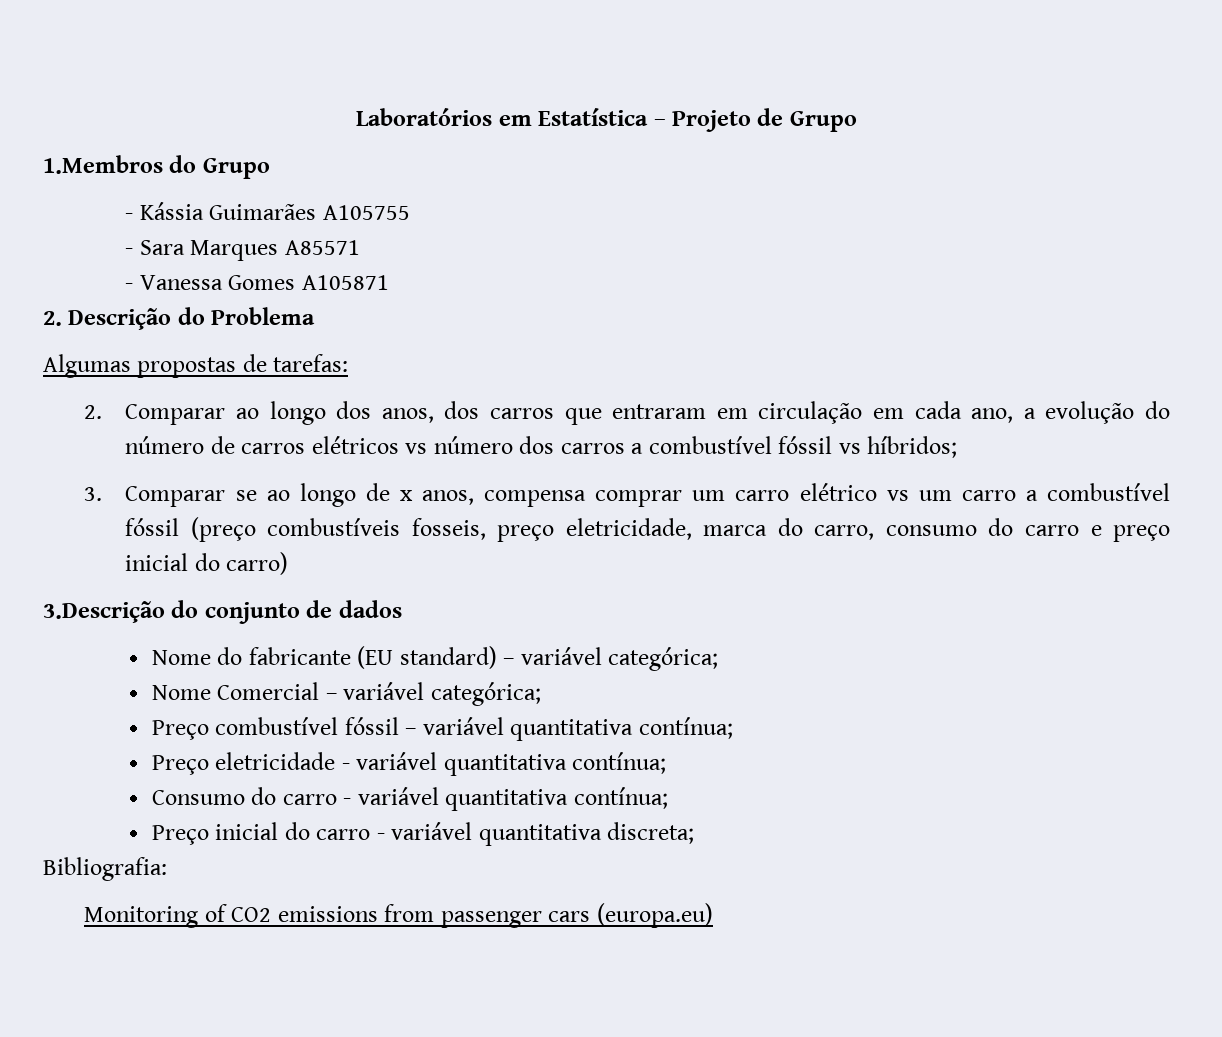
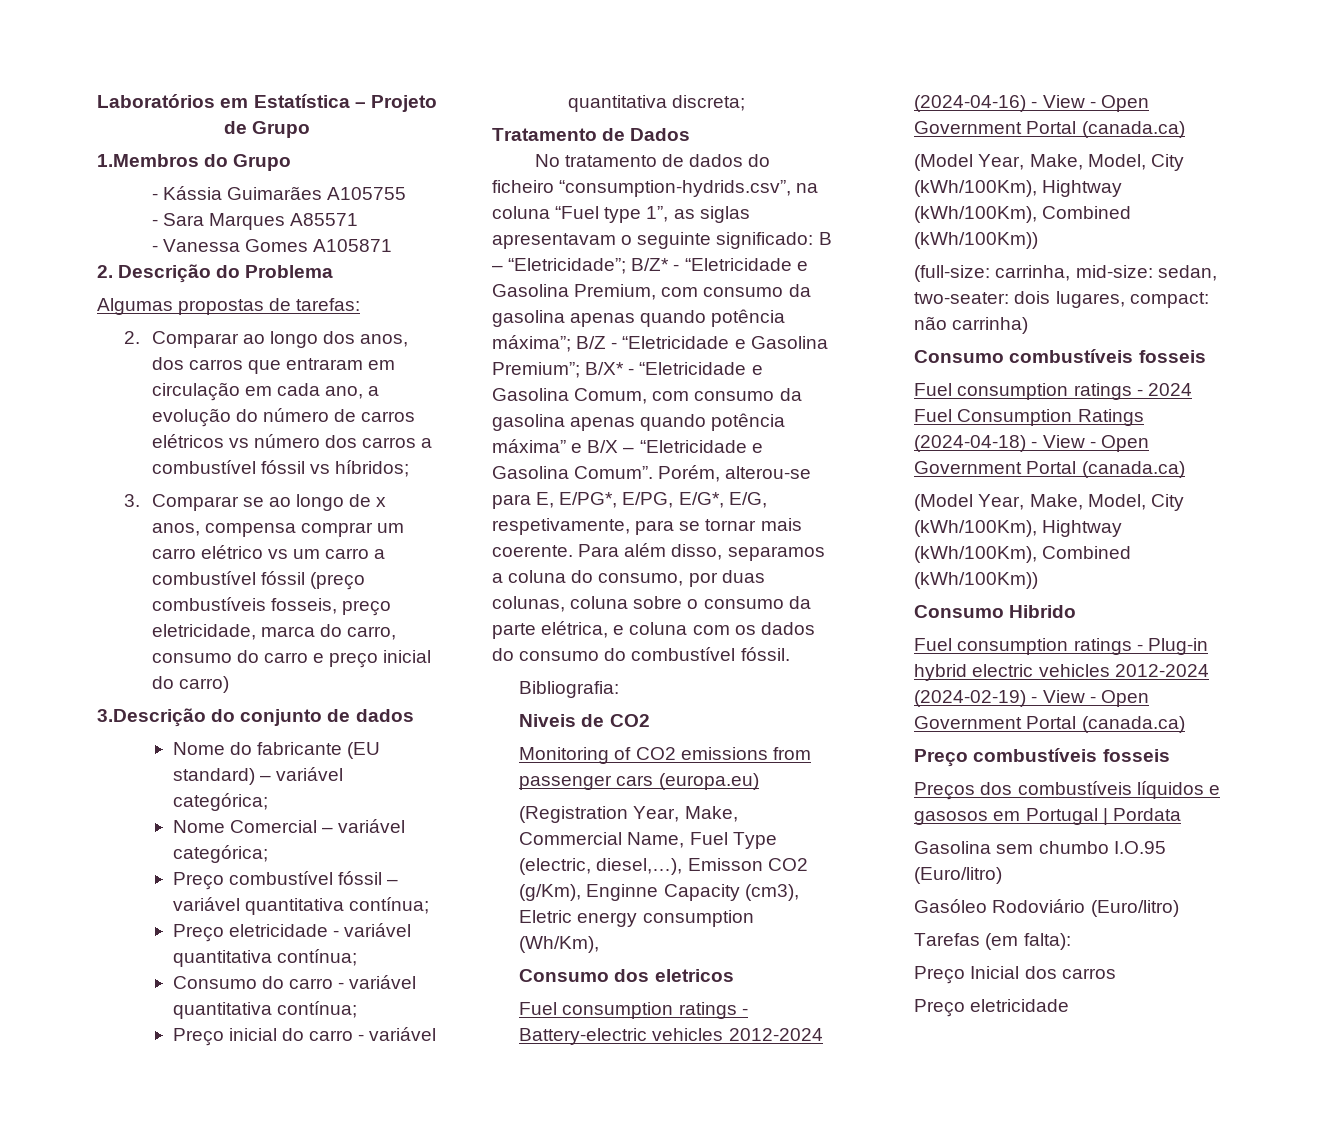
[43,857,167,881] Bibliografia: -> [492,128,691,141] [534,154,771,167] [492,180,819,197] [492,206,750,223] [492,232,832,249] [492,258,808,274] [492,284,811,300] [492,309,786,327] [492,335,828,352] [492,362,763,378] [492,388,802,404] [492,413,786,431] [492,439,763,453] [492,465,812,482] [492,492,767,509] [492,518,802,535] [492,543,825,561] [492,570,765,587] [492,596,811,612] [492,621,815,639] [492,647,790,661] [519,681,620,698] [519,714,650,727] Tratamento de Dados // No tratamento de dados do ficheiro “consumption-hydrids.csv”, na coluna “Fuel type 1”, as siglas apresentavam o seguinte significado: B – “Eletricidade”; B/Z* - “Eletricidade e Gasolina Premium, com consumo da gasolina apenas quando potência máxima”; B/Z - “Eletricidade e Gasolina Premium”; B/X* - “Eletricidade e Gasolina Comum, com consumo da gasolina apenas quando potência máxima” e B/X – “Eletricidade e Gasolina Comum”. Porém, alterou-se para E, E/PG*, E/PG, E/G*, E/G, respetivamente, para se tornar mais coerente. Para além disso, separamos a coluna do consumo, por duas colunas, coluna sobre o consumo da parte elétrica, e coluna com os dados do consumo do combustível fóssil. // Bibliografia: // Niveis de CO2
(713, 915) none -> [519,806,738,823] [519,832,777,849] [519,858,808,875] [519,884,799,901] [519,910,754,927] [519,936,600,953] [519,969,734,982] [519,1002,748,1019] [519,1028,823,1045] [914,95,1149,112] [914,121,1185,138] [914,154,1184,171] [914,180,1123,197] [914,206,1132,223] [914,232,1039,249] [914,265,1217,282] [914,291,1209,308] [914,316,1029,334] [914,349,1206,363] [914,383,1192,400] [914,409,1144,426] [914,435,1149,452] [914,461,1185,478] [914,494,1184,511] [914,520,1123,537] [914,546,1132,563] [914,572,1039,589] [914,605,1077,618] [914,638,1208,655] [914,664,1209,681] [914,690,1149,707] [914,716,1185,733] [914,748,1170,767] [914,781,1220,800] [914,808,1181,825] [914,841,1166,854] [914,867,1003,884] [914,899,1179,917] [914,933,1071,950] [914,966,1116,984] [914,999,1070,1017] // (Registration Year, Make, Commercial Name, Fuel Type (electric, diesel,…), Emisson CO2 (g/Km), Enginne Capacity (cm3), Eletric energy consumption (Wh/Km), // Consumo dos eletricos // Fuel consumption ratings - Battery-electric vehicles 2012-2024 (2024-04-16) - View - Open Government Portal (canada.ca) // (Model Year, Make, Model, City (kWh/100Km), Hightway (kWh/100Km), Combined (kWh/100Km)) // (full-size: carrinha, mid-size: sedan, two-seater: dois lugares, compact: não carrinha) // Consumo combustíveis fosseis // Fuel consumption ratings - 2024 Fuel Consumption Ratings (2024-04-18) - View - Open Government Portal (canada.ca) // (Model Year, Make, Model, City (kWh/100Km), Hightway (kWh/100Km), Combined (kWh/100Km)) // Consumo Hibrido // Fuel consumption ratings - Plug-in hybrid electric vehicles 2012-2024 (2024-02-19) - View - Open Government Portal (canada.ca) // Preço combustíveis fosseis // Preços dos combustíveis líquidos e gasosos em Portugal | Pordata // Gasolina sem chumbo I.O.95 (Euro/litro) // Gasóleo Rodoviário (Euro/litro) // Tarefas (em falta): // Preço Inicial dos carros // Preço eletricidade

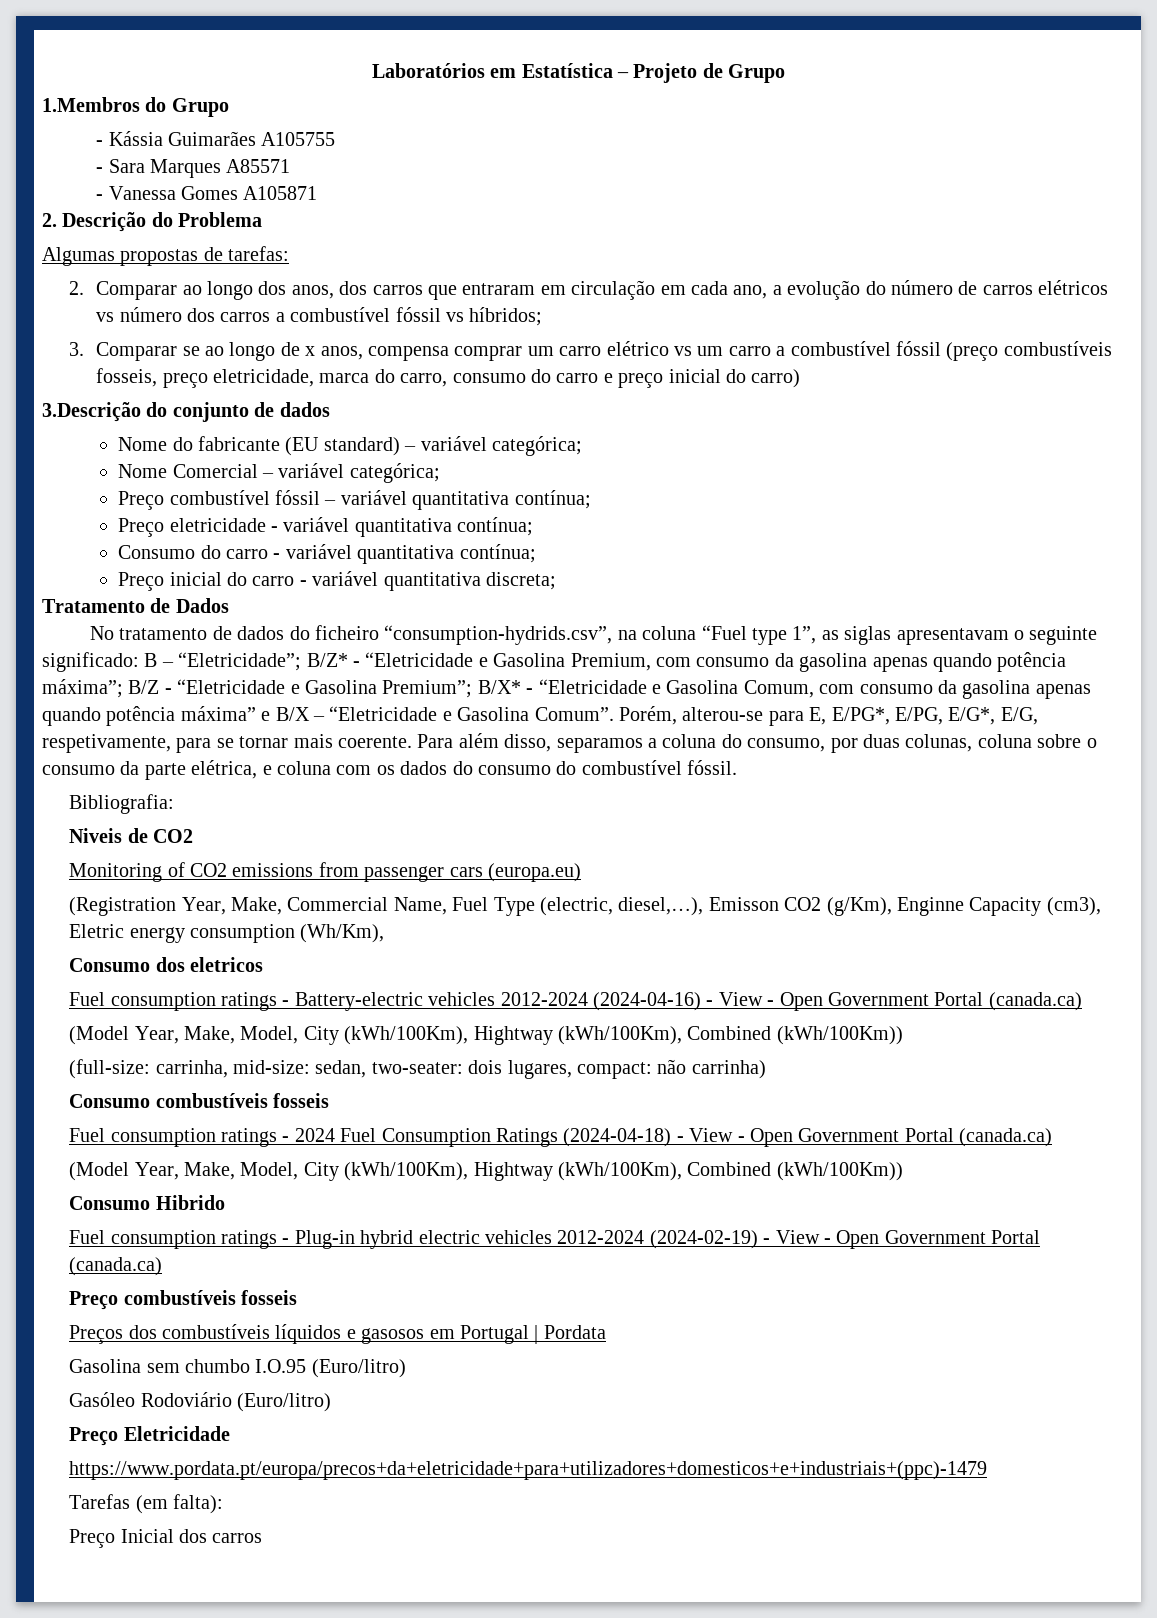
(1179, 908) none -> [69,1426,230,1446] [69,1461,988,1480] // Preço Eletricidade // https://www.pordata.pt/europa/precos+da+eletricidade+para+utilizadores+domesticos+e+industriais+(ppc)-1479
[914,999,1070,1017] // Preço eletricidade -> (263, 1538) none

